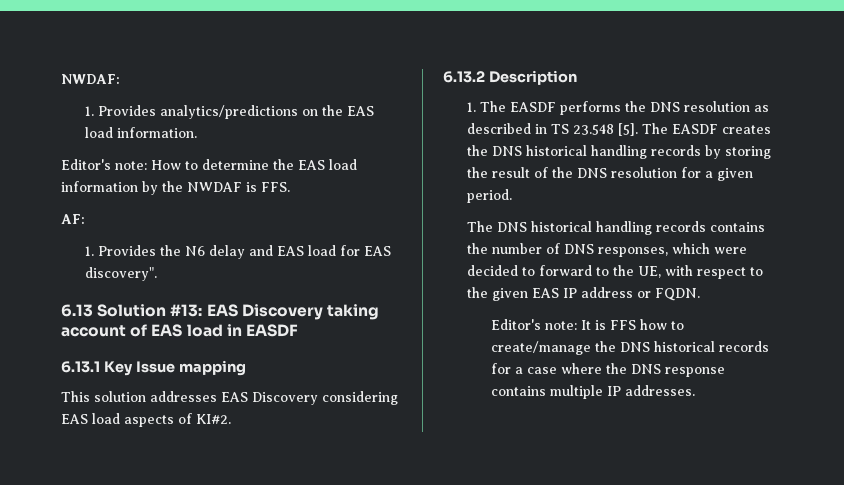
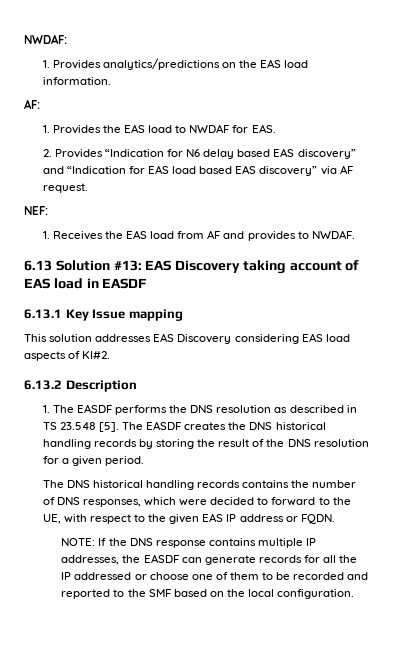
[61,159,357,170] [61,181,290,195] [61,214,85,224] [85,245,392,259] [85,267,158,281] Editor's note: How to determine the EAS load information by the NWDAF is FFS. // AF: // 1. Provides the N6 delay and EAS load for EAS discovery". -> [24,99,40,109] [42,124,276,134] [42,148,356,159] [42,165,353,176] [42,183,88,193] [24,206,48,215] [42,230,355,241] AF: // 1. Provides the EAS load to NWDAF for EAS. // 2. Provides “Indication for N6 delay based EAS discovery” and “Indication for EAS load based EAS discovery” via AF request. // NEF: // 1. Receives the EAS load from AF and provides to NWDAF.
[491,319,685,330] [491,341,770,355] [491,363,603,374] Editor's note: It is FFS how to create/manage the DNS historical records for a case where -> [61,538,107,546] NOTE: If
[625,385,696,396] addresses. -> [61,554,358,565] [61,572,369,580] [61,589,355,599] addresses, the EASDF can generate records for all the IP addressed or choose one of them to be recorded and reported to the SMF based on the local configuration.

